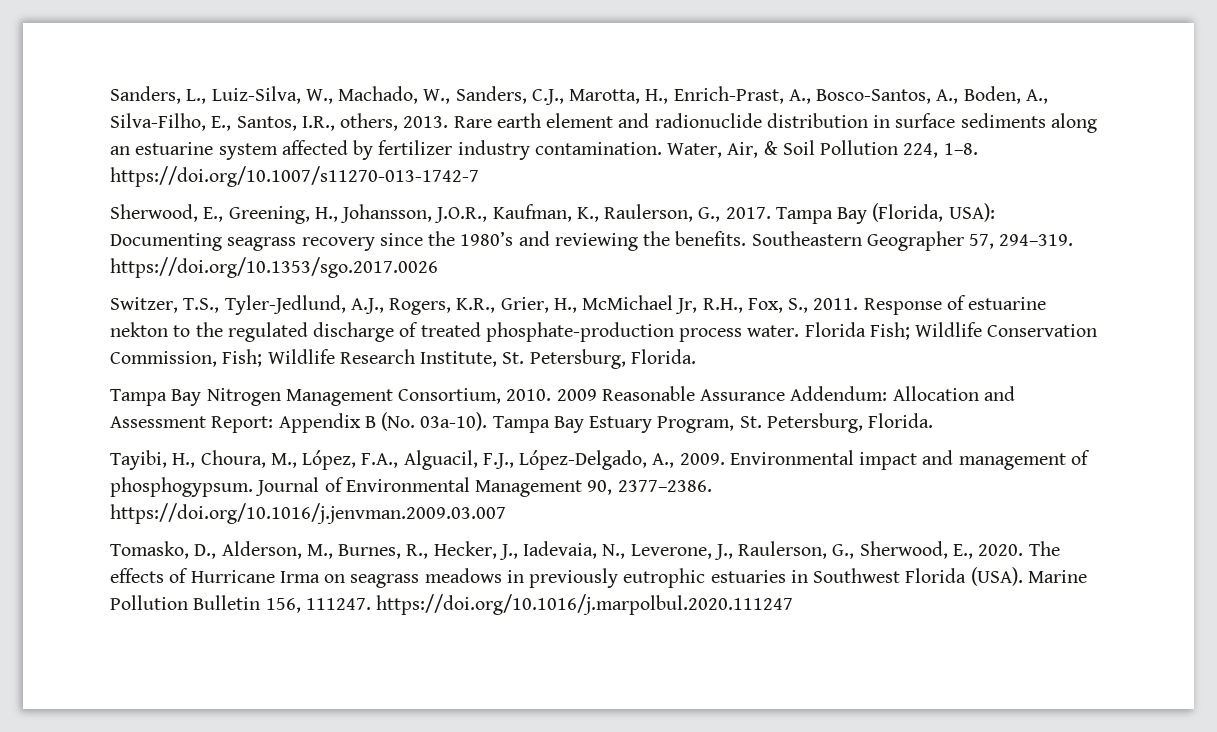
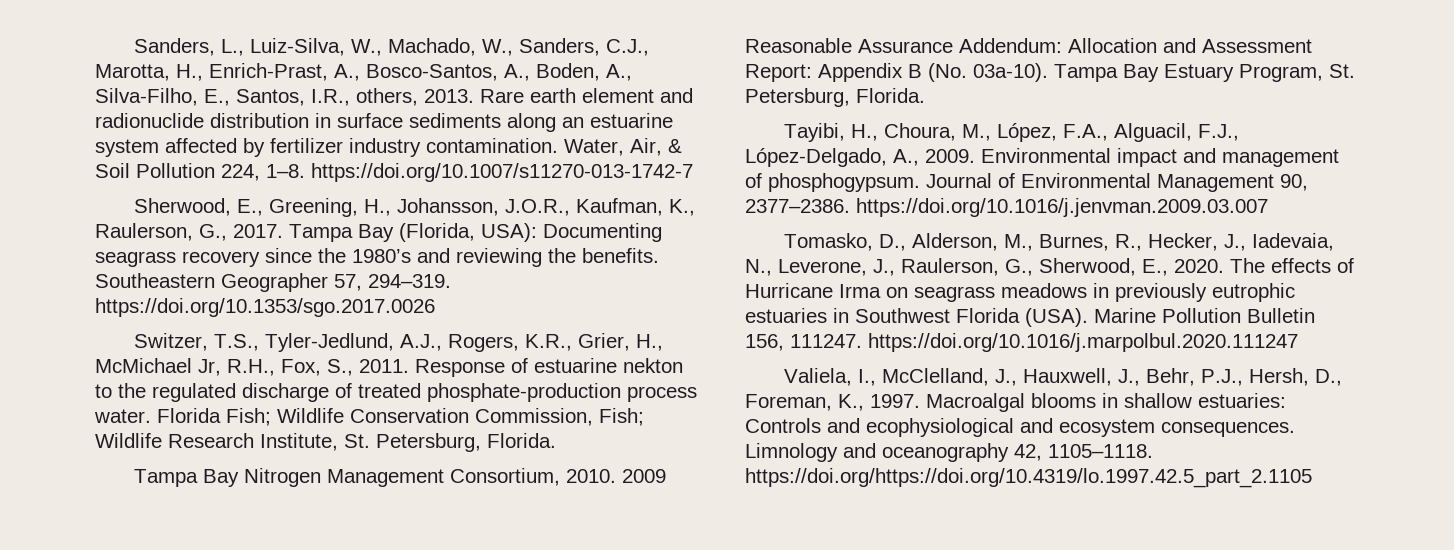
(794, 604) none -> [784,368,1343,386] [745,393,1286,412] [745,418,1295,437] [745,443,1153,462] [745,468,1312,488] // Valiela, I., McClelland, J., Hauxwell, J., Behr, P.J., Hersh, D., Foreman, K., 1997. Macroalgal blooms in shallow estuaries: Controls and ecophysiological and ecosystem consequences. Limnology and oceanography 42, 1105–1118. https://doi.org/https://doi.org/10.4319/lo.1997.42.5_part_2.1105

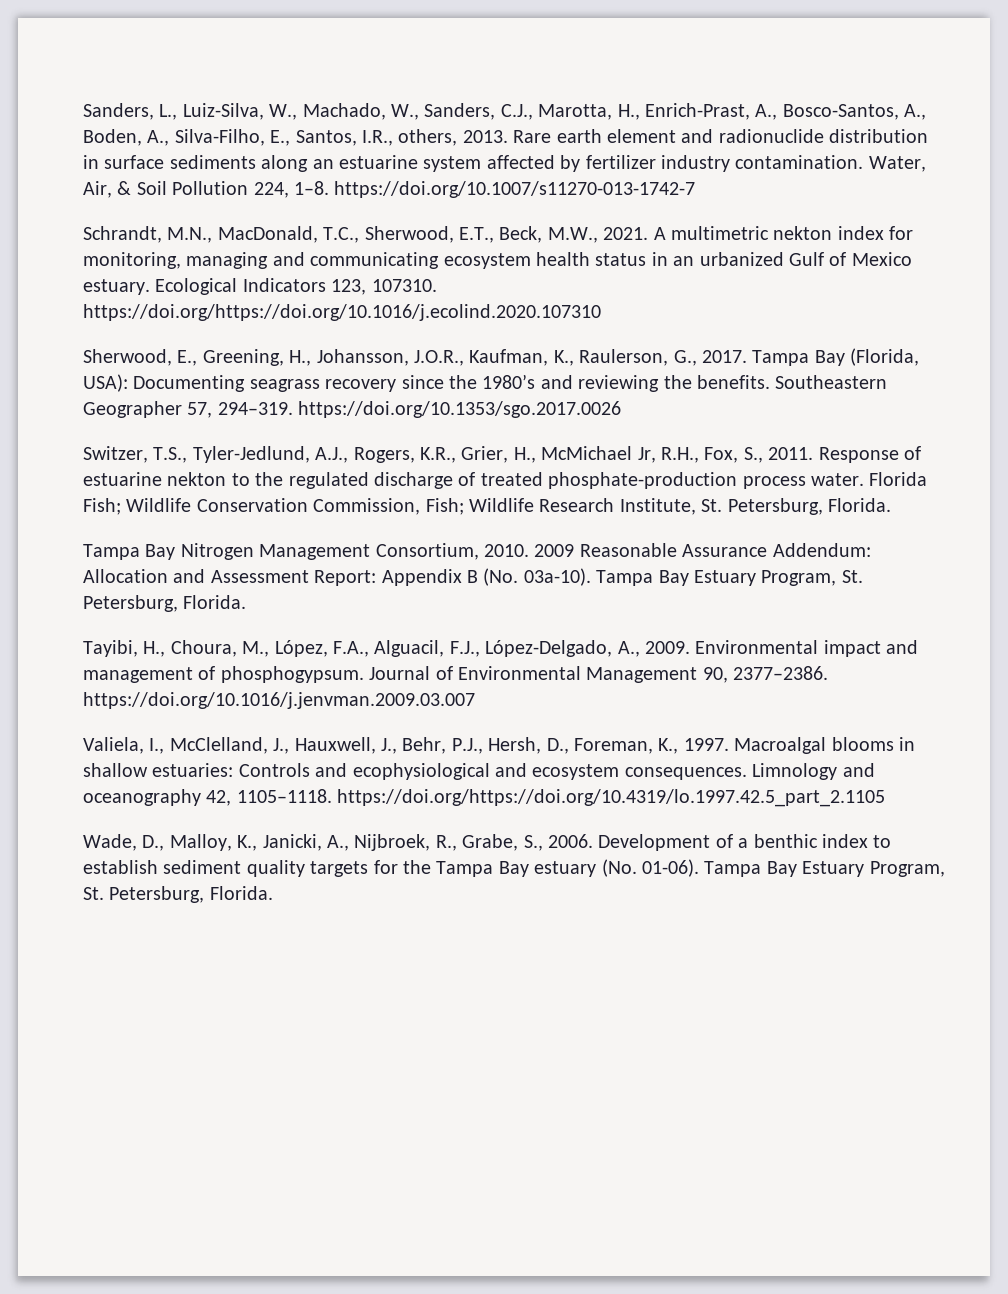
(693, 172) none -> [83,226,914,243] [83,252,912,269] [83,278,437,295] [83,304,601,321] // Schrandt, M.N., MacDonald, T.C., Sherwood, E.T., Beck, M.W., 2021. A multimetric nekton index for monitoring, managing and communicating ecosystem health status in an urbanized Gulf of Mexico estuary. Ecological Indicators 123, 107310. https://doi.org/https://doi.org/10.1016/j.ecolind.2020.107310
[784,233,1335,251] [745,258,1354,276] [745,283,1295,302] [745,308,1315,327] [745,333,1298,352] // Tomasko, D., Alderson, M., Burnes, R., Hecker, J., Iadevaia, N., Leverone, J., Raulerson, G., Sherwood, E., 2020. The effects of Hurricane Irma on seagrass meadows in previously eutrophic estuaries in Southwest Florida (USA). Marine Pollution Bulletin 156, 111247. https://doi.org/10.1016/j.marpolbul.2020.111247 -> (475, 700) none
(1312, 478) none -> [83,834,892,851] [83,859,945,877] [83,886,273,903] // Wade, D., Malloy, K., Janicki, A., Nijbroek, R., Grabe, S., 2006. Development of a benthic index to establish sediment quality targets for the Tampa Bay estuary (No. 01-06). Tampa Bay Estuary Program, St. Petersburg, Florida.

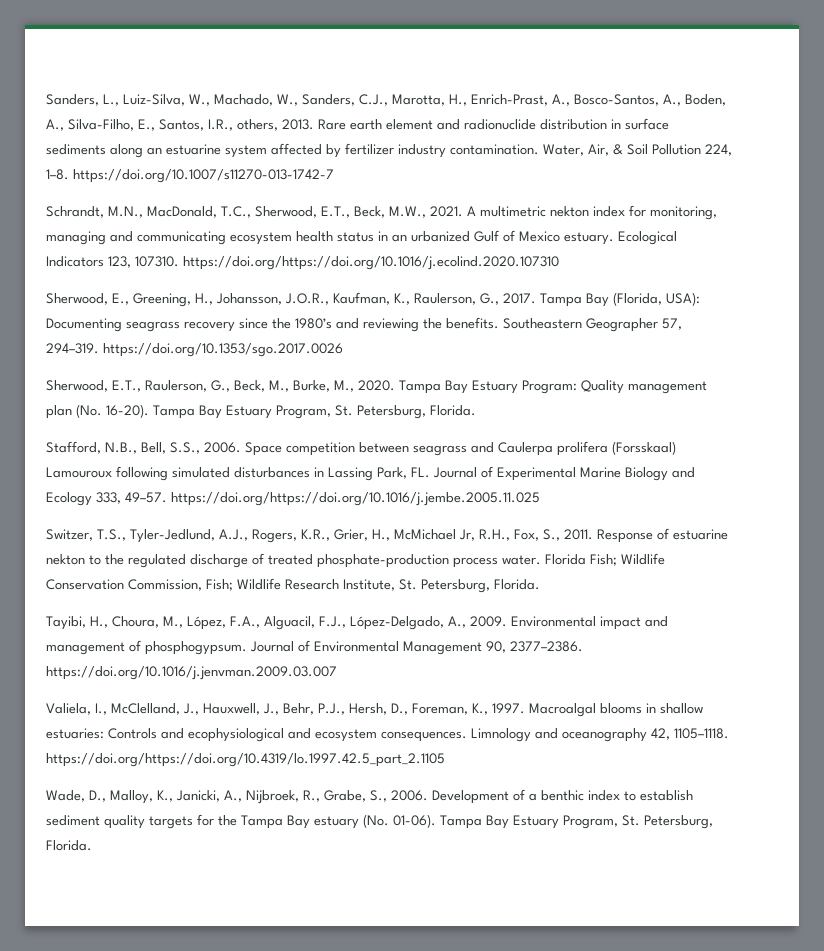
(622, 409) none -> [46,380,707,394] [46,404,476,419] [46,441,676,456] [46,466,695,481] [46,492,540,506] // Sherwood, E.T., Raulerson, G., Beck, M., Burke, M., 2020. Tampa Bay Estuary Program: Quality management plan (No. 16-20). Tampa Bay Estuary Program, St. Petersburg, Florida. // Stafford, N.B., Bell, S.S., 2006. Space competition between seagrass and Caulerpa prolifera (Forsskaal) Lamouroux following simulated disturbances in Lassing Park, FL. Journal of Experimental Marine Biology and Ecology 333, 49–57. https://doi.org/https://doi.org/10.1016/j.jembe.2005.11.025
[83,543,871,560] [83,568,863,586] [83,595,247,612] // Tampa Bay Nitrogen Management Consortium, 2010. 2009 Reasonable Assurance Addendum: Allocation and Assessment Report: Appendix B (No. 03a-10). Tampa Bay Estuary Program, St. Petersburg, Florida. -> (540, 584) none

